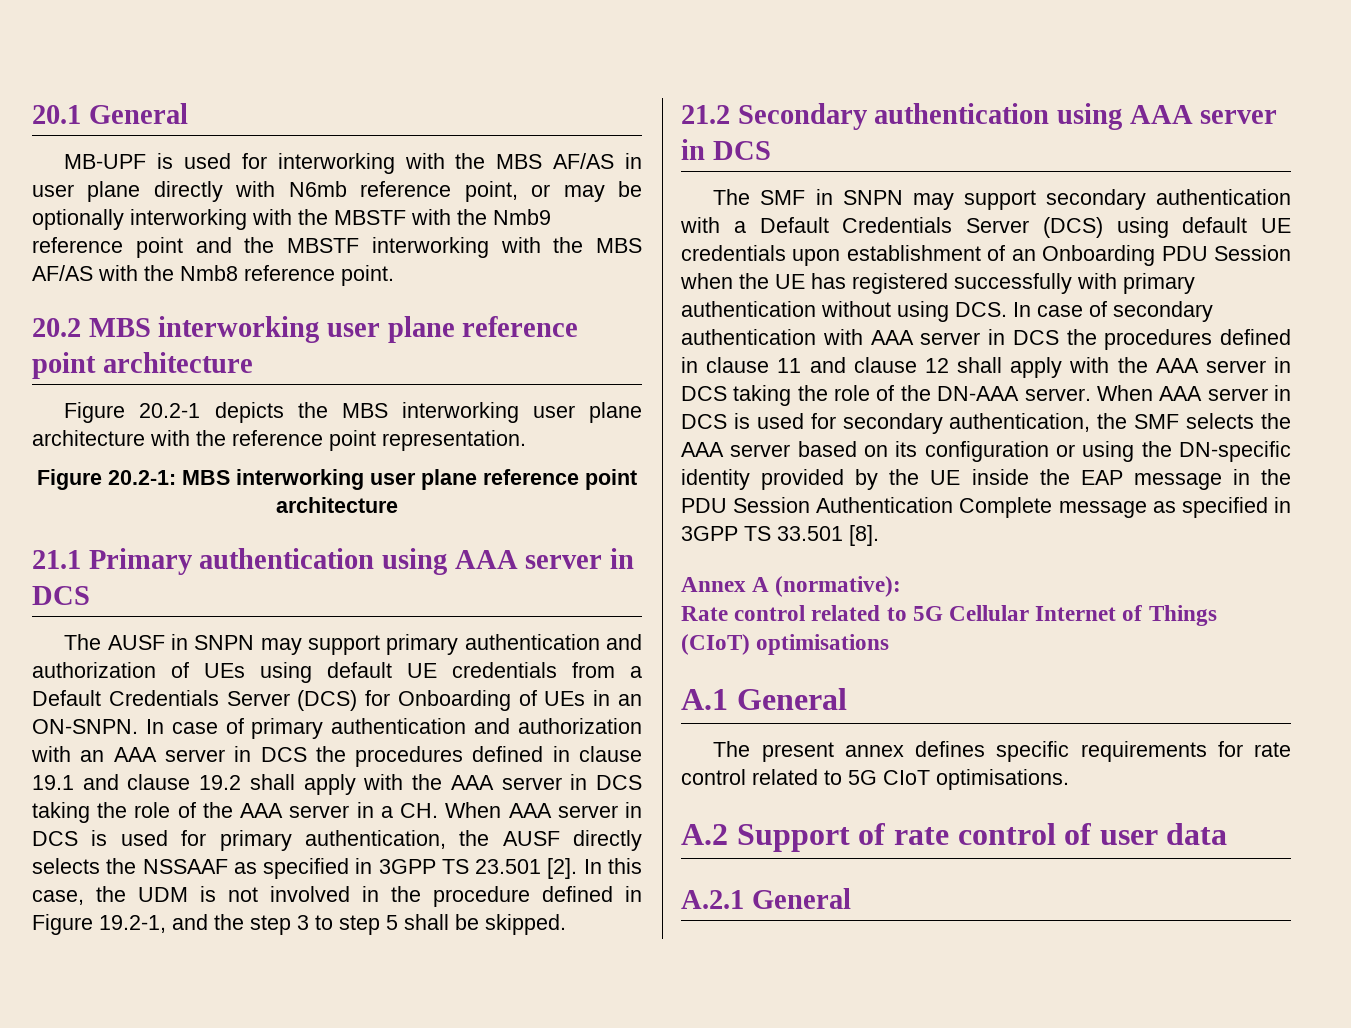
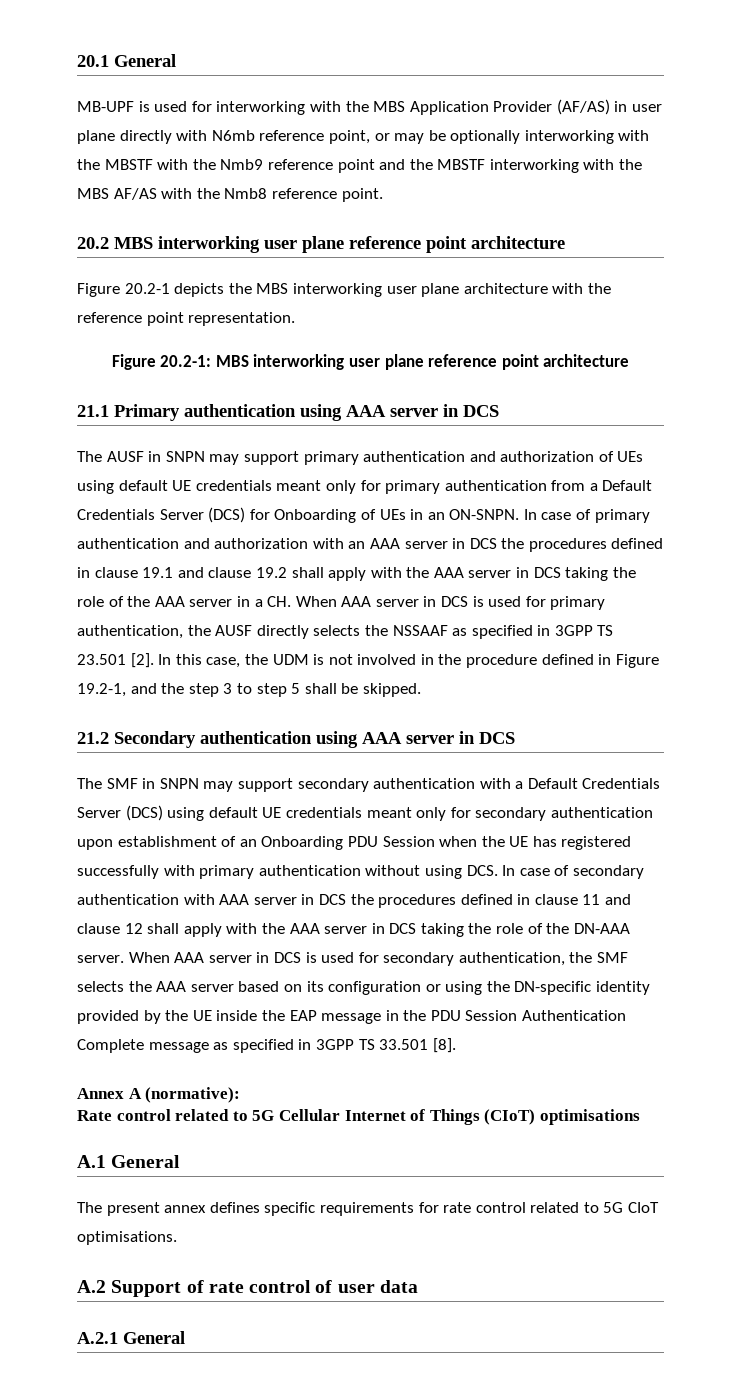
[553,153,615,169] AF/AS -> [409,99,610,115] Application Provider (AF/AS)
(557, 670) none -> [276,480,547,494] meant only for primary authentication
(786, 253) none -> [366,807,653,821] meant only for secondary authentication

